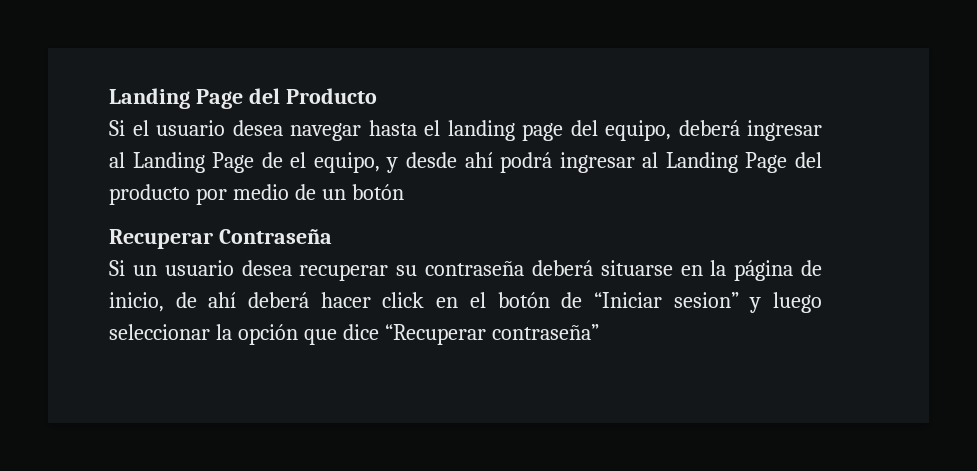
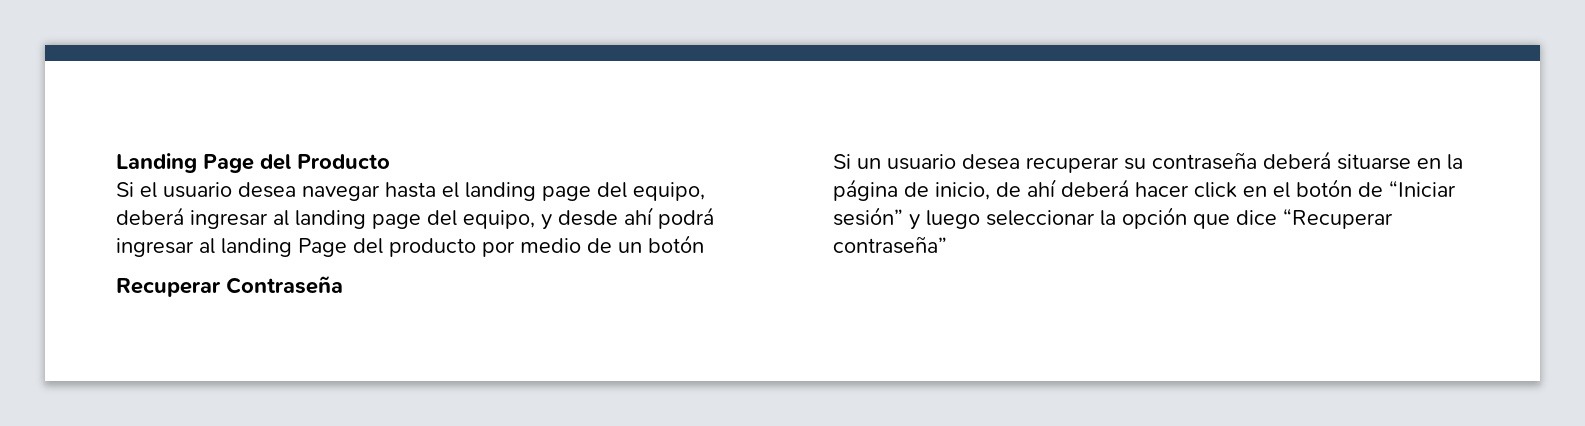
[132,152,307,173] Landing Page de el -> [295,210,457,229] landing page del
[665,152,738,173] Landing -> [221,238,292,257] landing
[673,292,739,308] sesion” -> [833,207,903,226] sesión”

